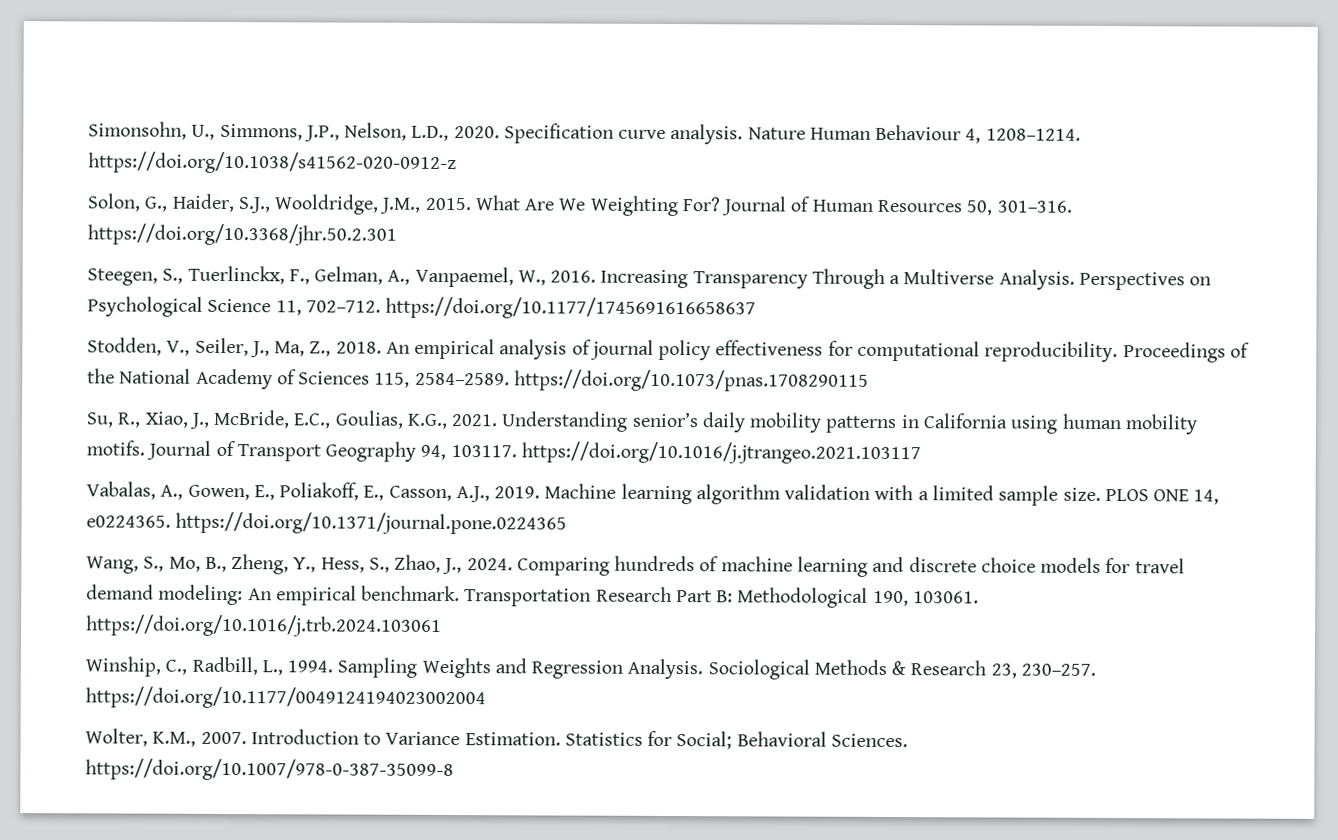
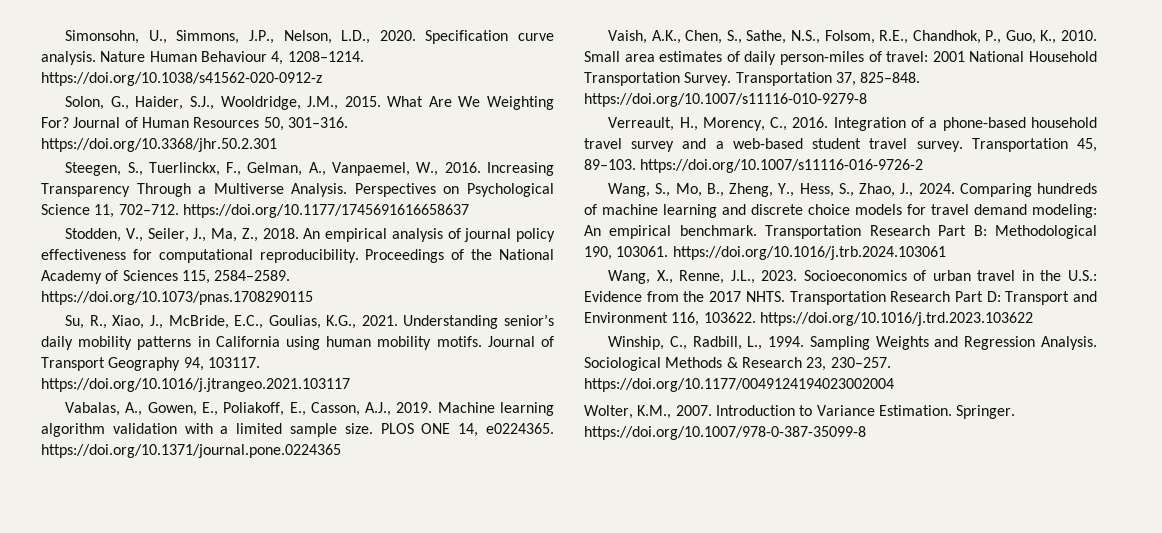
(568, 523) none -> [608,30,1097,44] [584,51,1097,65] [584,72,921,86] [584,93,867,107] [608,117,1097,131] [584,138,1097,152] [584,159,924,173] // Vaish, A.K., Chen, S., Sathe, N.S., Folsom, R.E., Chandhok, P., Guo, K., 2010. Small area estimates of daily person-miles of travel: 2001 National Household Transportation Survey. Transportation 37, 825–848. https://doi.org/10.1007/s11116-010-9279-8 // Verreault, H., Morency, C., 2016. Integration of a phone-based household travel survey and a web-based student travel survey. Transportation 45, 89–103. https://doi.org/10.1007/s11116-016-9726-2
(442, 625) none -> [608,270,1097,284] [584,291,1097,305] [584,312,1033,326] // Wang, X., Renne, J.L., 2023. Socioeconomics of urban travel in the U.S.: Evidence from the 2017 NHTS. Transportation Research Part D: Transport and Environment 116, 103622. https://doi.org/10.1016/j.trd.2023.103622
[564,730,908,750] Statistics for Social; Behavioral Sciences. -> [956,405,1016,419] Springer.

